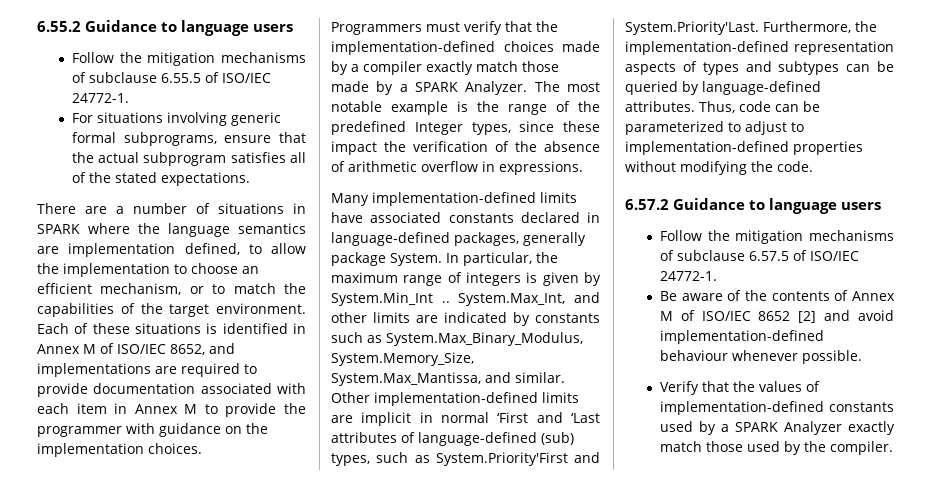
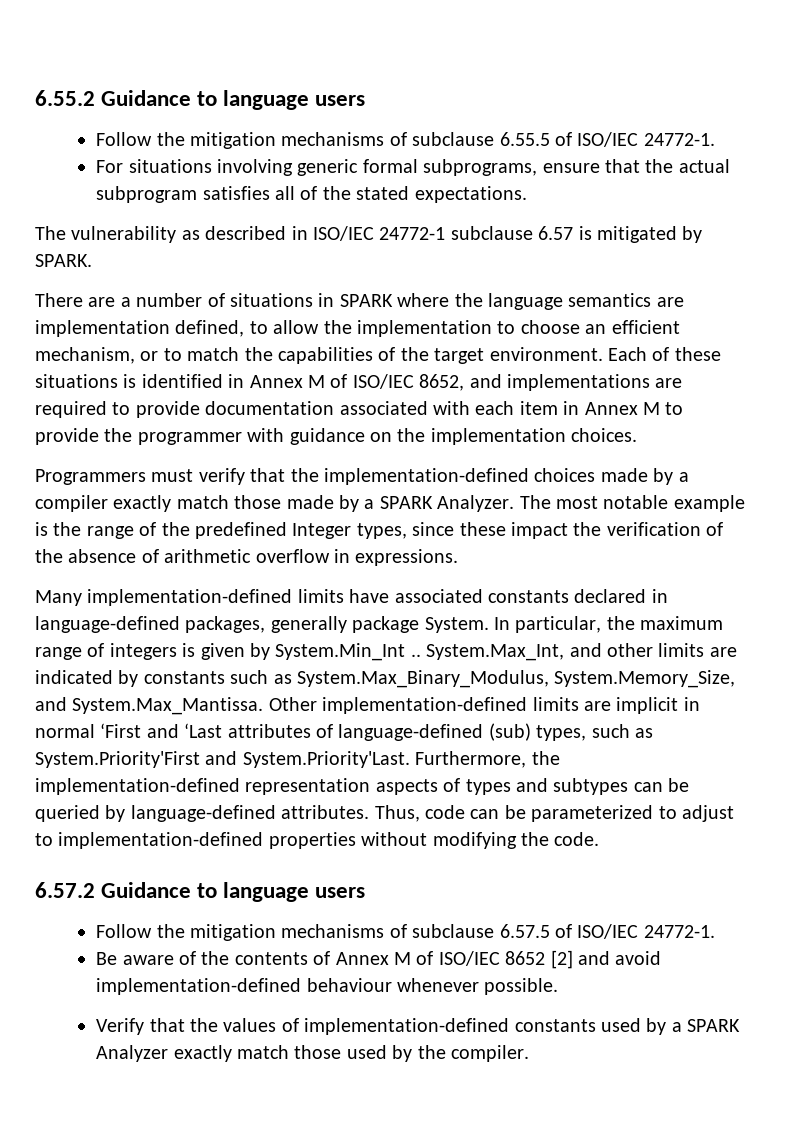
(250, 179) none -> [35,226,703,243] [35,254,92,267] // The vulnerability as described in ISO/IEC 24772-1 subclause 6.57 is mitigated by SPARK.
[331,372,565,386] System.Max_Mantissa, and similar. -> [35,697,264,715] and System.Max_Mantissa.

